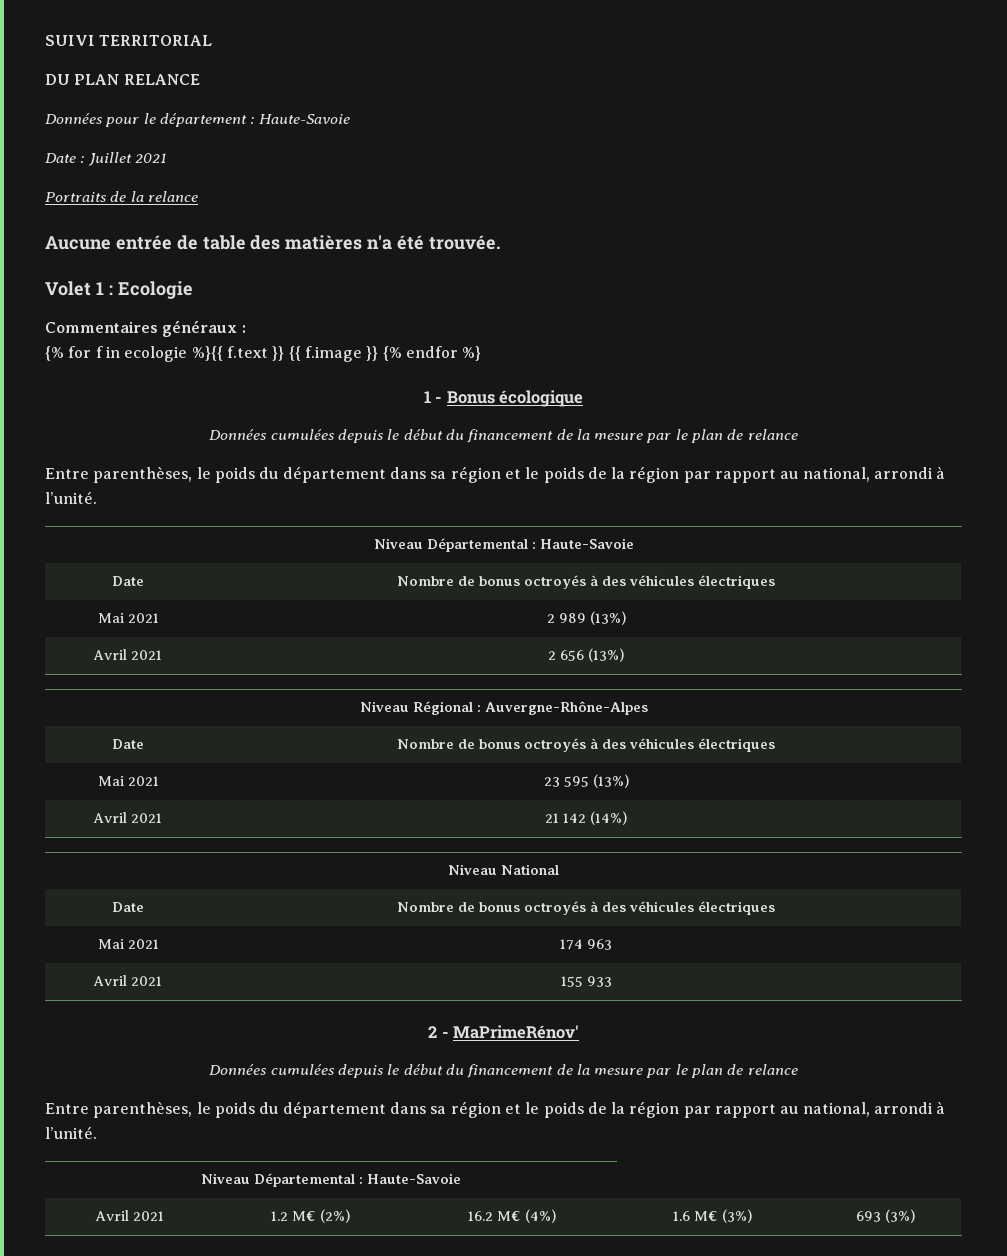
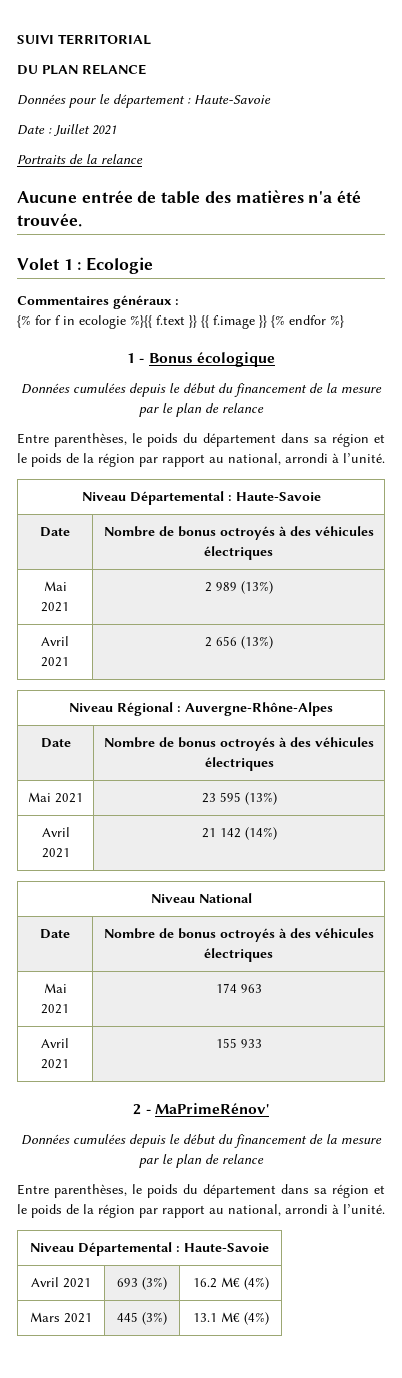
[271,1209,350,1223] 1.2 M€ (2%) -> [117,1277,167,1290] 693 (3%)
[673,1209,753,1223] [855,1209,915,1223] | 1.6 M€ (3%) | 693 (3%) -> [30,1312,92,1323] [117,1312,167,1325] [192,1312,269,1325] // Mars 2021 | 445 (3%) | 13.1 M€ (4%)

